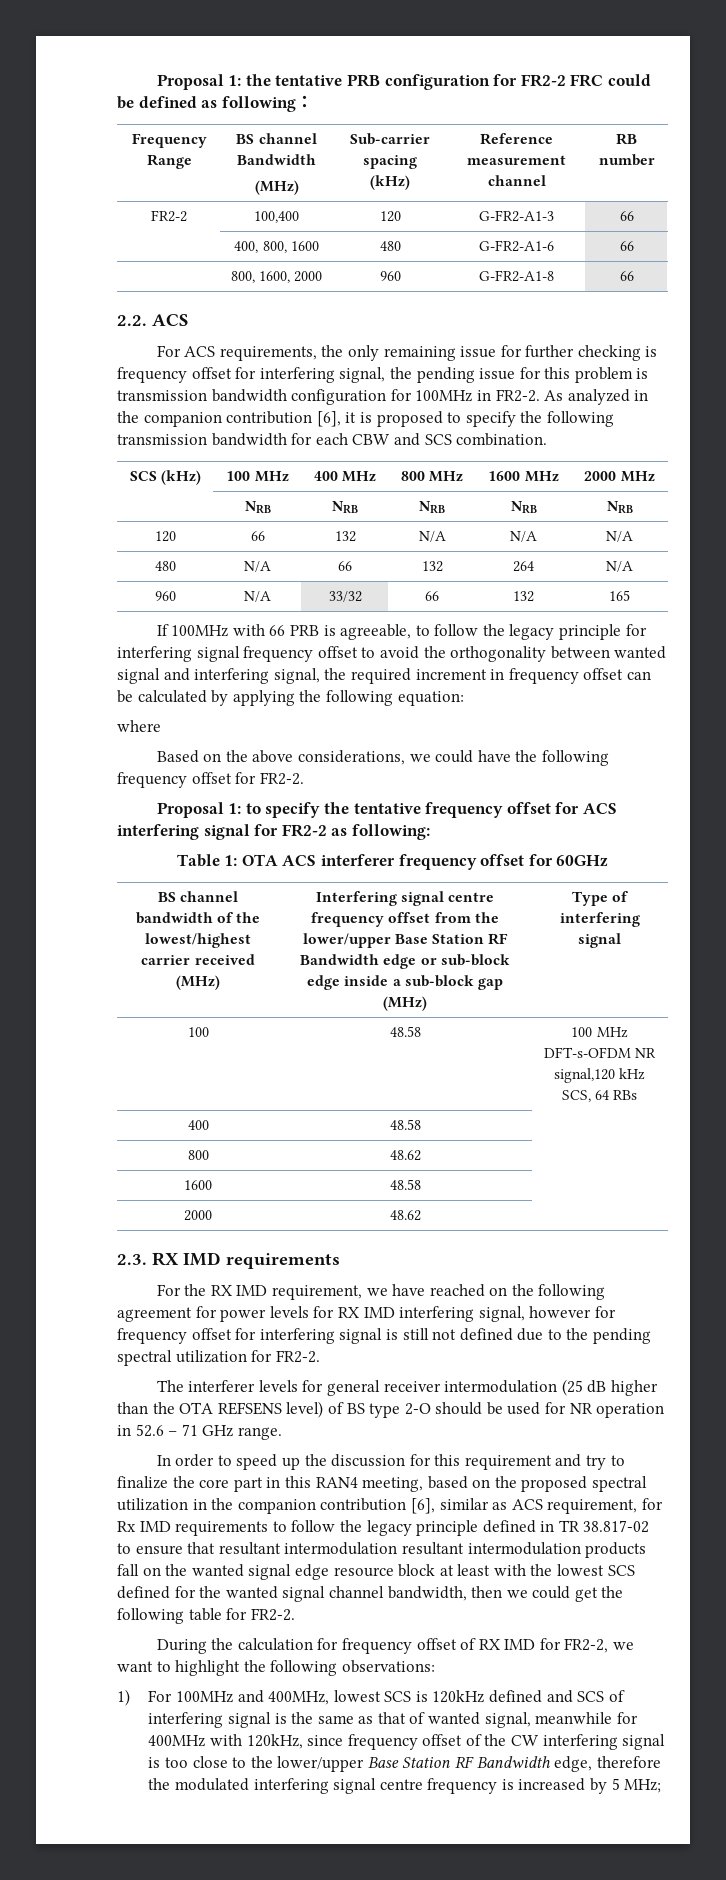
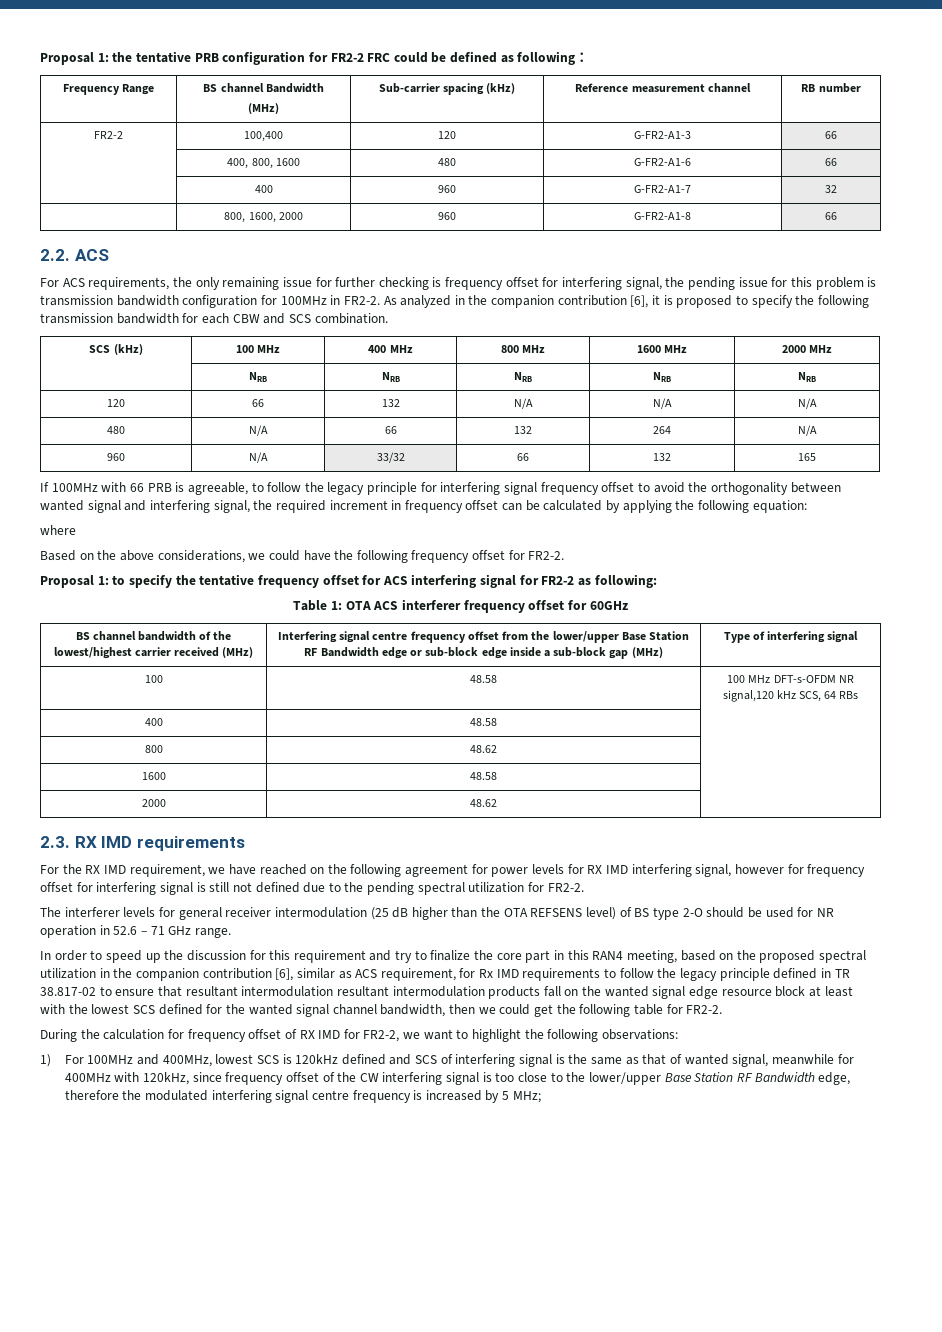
(634, 246) none -> [254,185,273,193] [437,185,456,193] [634,185,691,193] [825,185,837,193] // | 400 | 960 | G-FR2-A1-7 | 32

